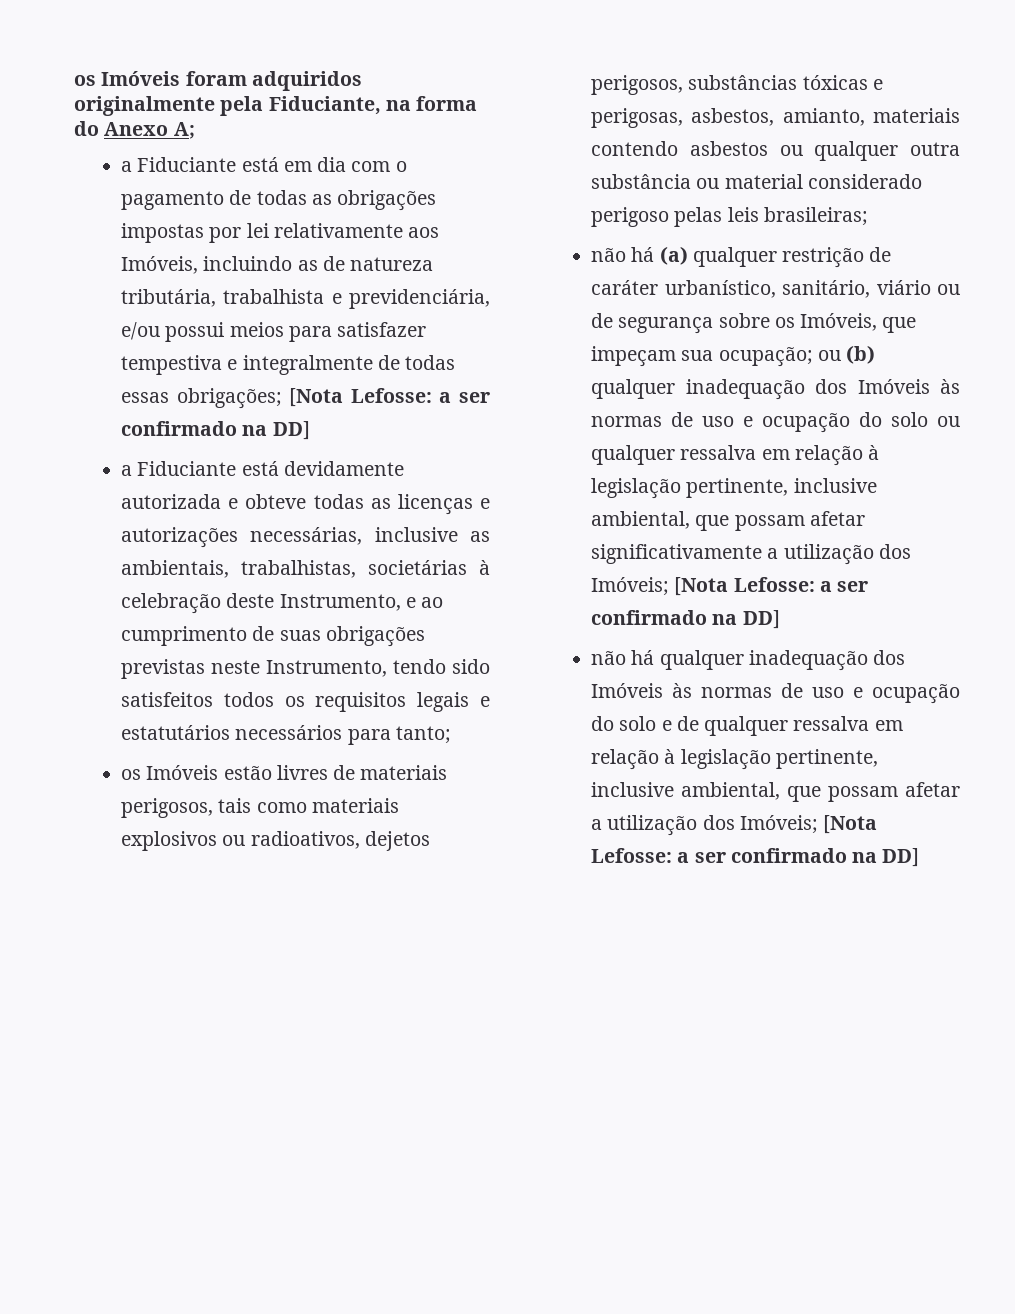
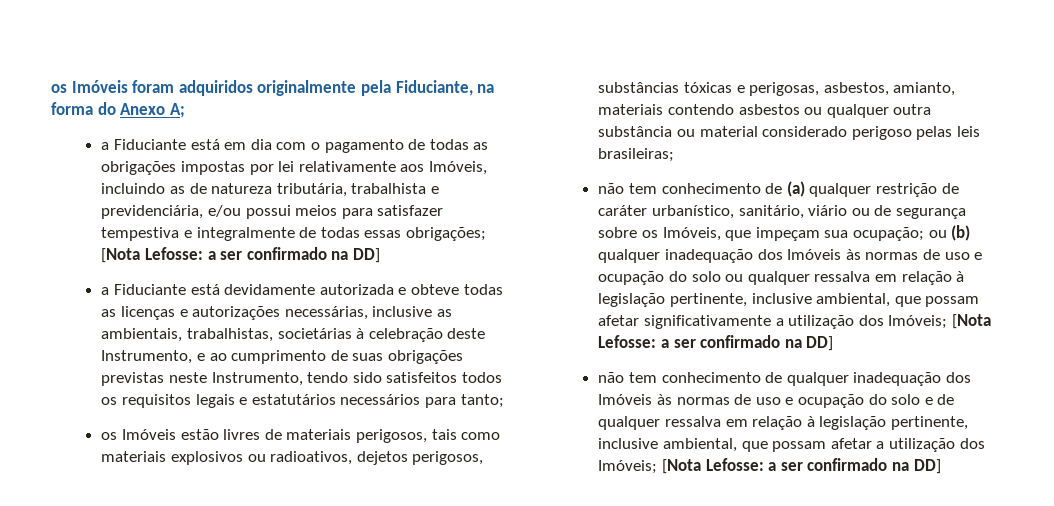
[631,247,655,262] há -> [628,183,783,194] tem conhecimento de
[631,650,655,665] há -> [628,372,783,383] tem conhecimento de

